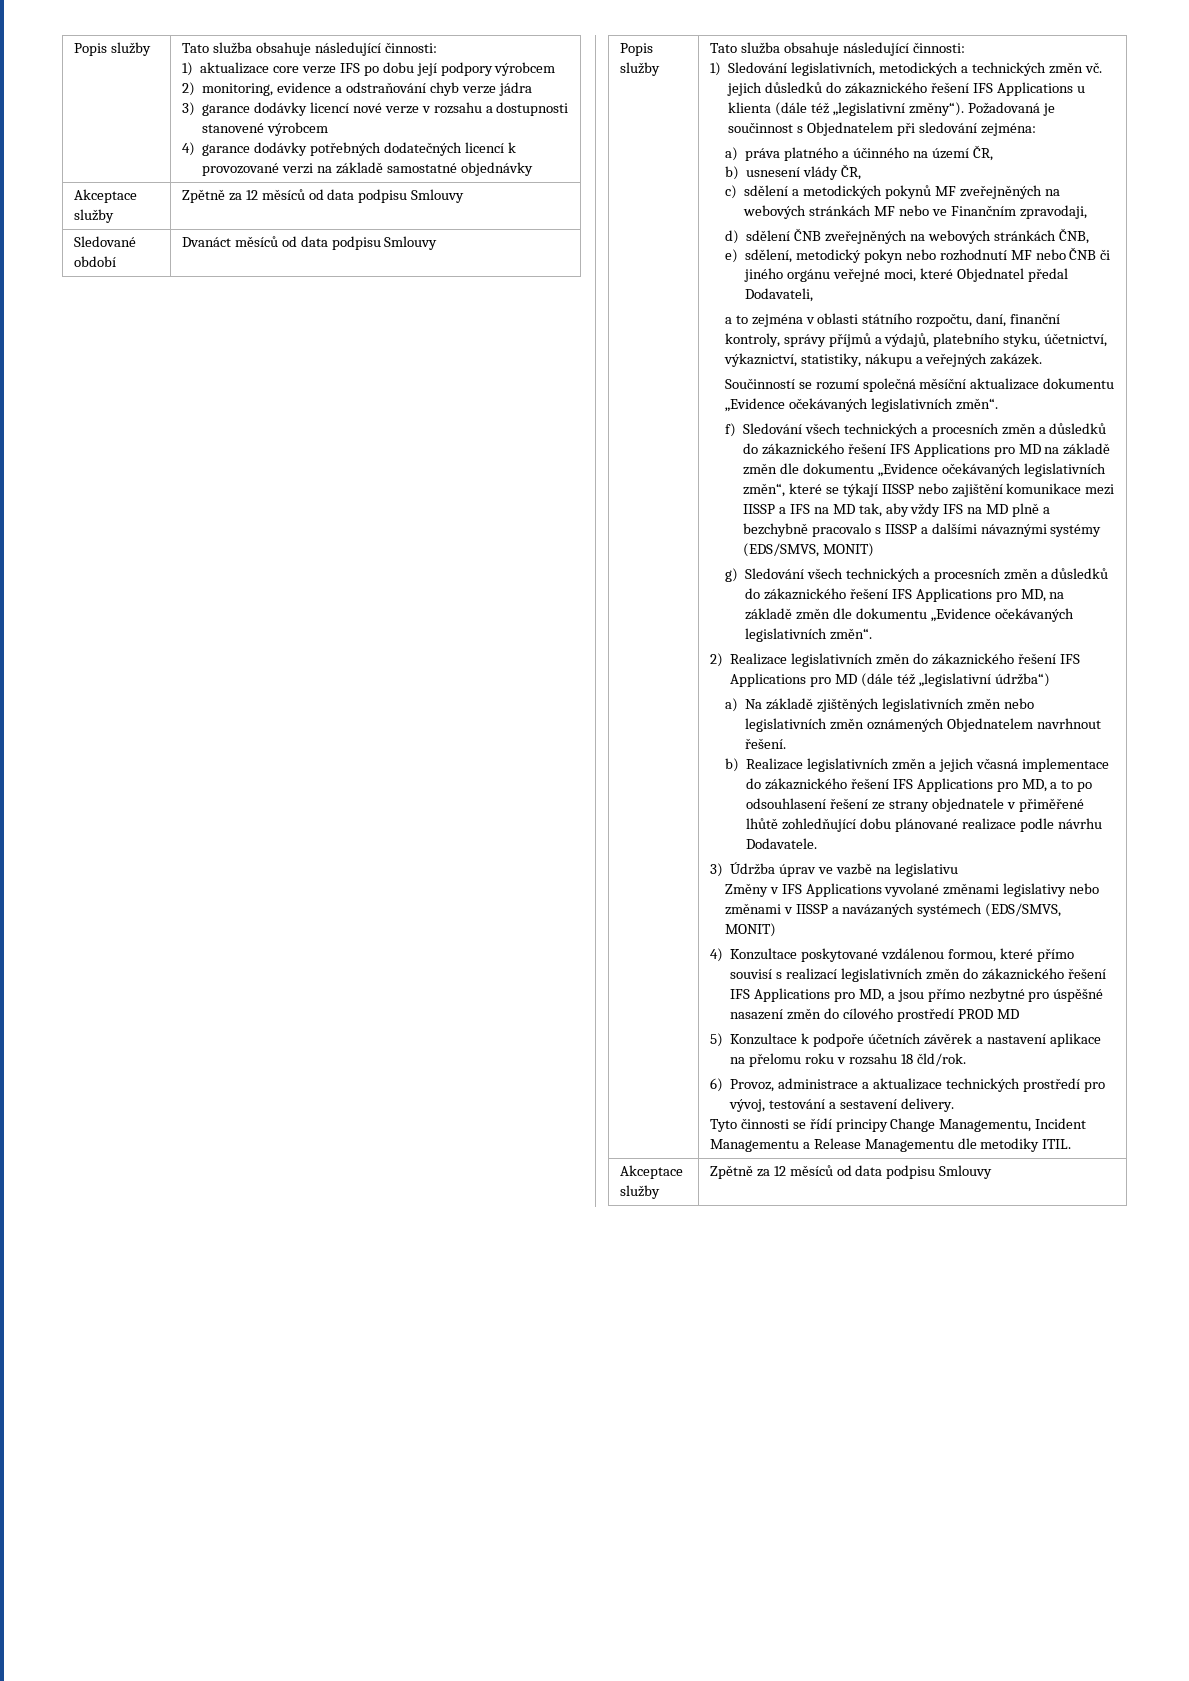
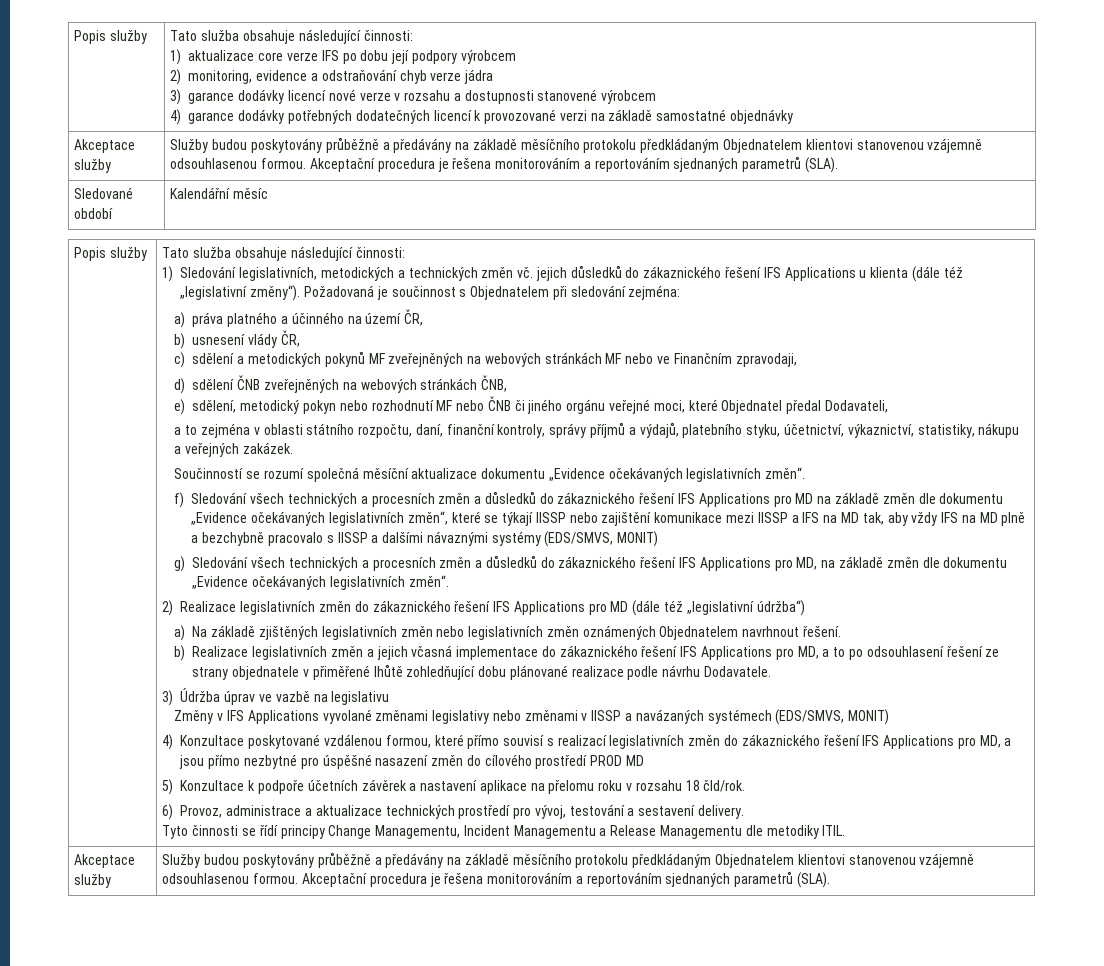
[181,189,465,203] [73,236,136,247] [73,256,116,267] [181,236,438,250] Zpětně za 12 měsíců od data podpisu Smlouvy // Sledované období | Dvanáct měsíců od data podpisu Smlouvy -> [170,137,983,153] [170,156,838,173] [74,187,134,199] [74,208,114,219] [170,187,269,199] Služby budou poskytovány průběžně a předávány na základě měsíčního protokolu předkládaným Objednatelem klientovi stanovenou vzájemně odsouhlasenou formou. Akceptační procedura je řešena monitorováním a reportováním sjednaných parametrů (SLA). // Sledované období | Kalendářní měsíc
[709,1165,993,1179] Zpětně za 12 měsíců od data podpisu Smlouvy -> [162,852,975,868] [162,871,830,888] Služby budou poskytovány průběžně a předávány na základě měsíčního protokolu předkládaným Objednatelem klientovi stanovenou vzájemně odsouhlasenou formou. Akceptační procedura je řešena monitorováním a reportováním sjednaných parametrů (SLA).

